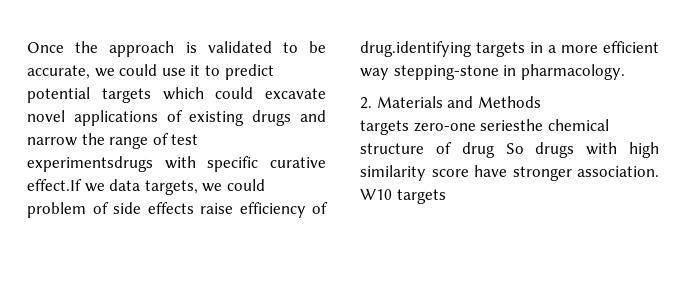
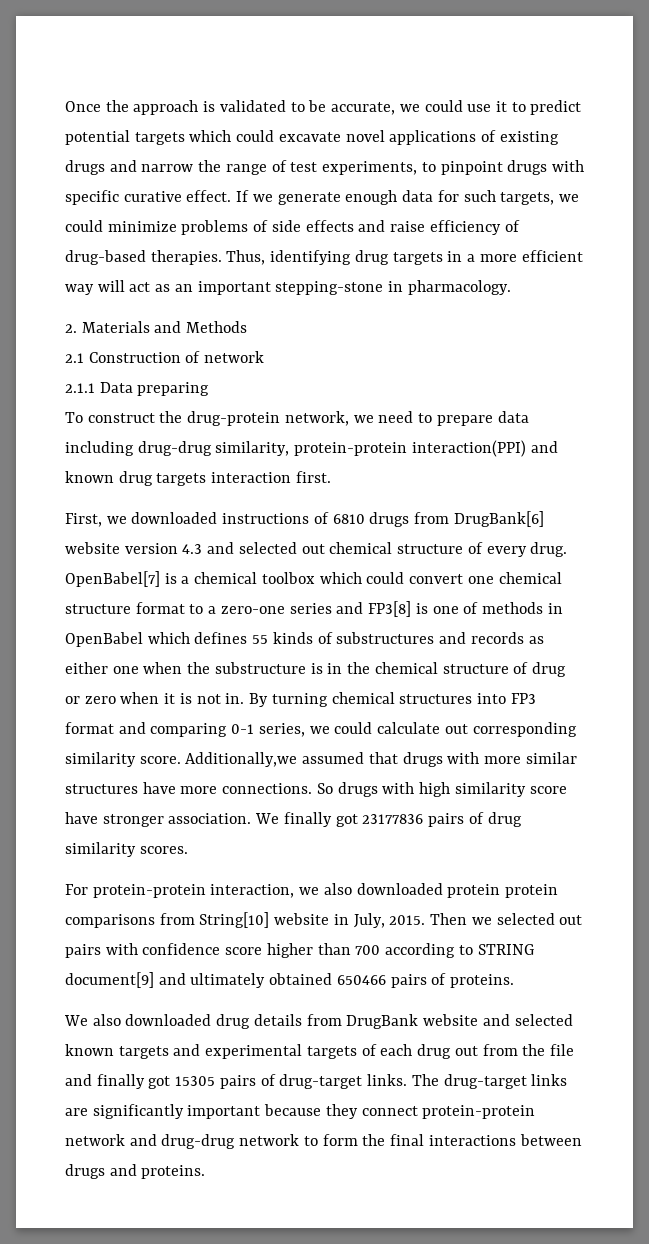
[27,156,327,172] [27,179,141,192] experimentsdrugs with specific curative effect.If we data -> [322,160,584,175] [65,190,496,205] experiments, to pinpoint drugs with specific curative effect. If we generate enough data for such
[27,202,86,218] problem -> [107,220,249,235] minimize problems
(194, 208) none -> [358,220,386,232] and
[360,41,472,57] drug.identifying -> [65,250,389,265] drug-based therapies. Thus, identifying drug
(389, 74) none -> [97,280,271,295] will act as an important
[360,119,609,135] [360,142,495,158] targets zero-one seriesthe chemical structure of drug -> [65,351,265,363] [65,382,210,396] [65,411,529,426] [65,440,558,457] [65,471,331,486] [65,511,544,527] [65,542,568,557] [65,571,562,587] [65,601,563,617] [65,632,544,647] [65,662,566,677] [65,692,536,707] [65,722,577,737] [65,752,577,767] [65,782,313,794] 2.1 Construction of network // 2.1.1 Data preparing // To construct the drug-protein network, we need to prepare data including drug-drug similarity, protein-protein interaction(PPI) and known drug targets interaction first. // First, we downloaded instructions of 6810 drugs from DrugBank[6] website version 4.3 and selected out chemical structure of every drug. OpenBabel[7] is a chemical toolbox which could convert one chemical structure format to a zero-one series and FP3[8] is one of methods in OpenBabel which defines 55 kinds of substructures and records as either one when the substructure is in the chemical structure of drug or zero when it is not in. By turning chemical structures into FP3 format and comparing 0-1 series, we could calculate out corresponding similarity score. Additionally,we assumed that drugs with more similar structures have more connections.
[360,189,446,204] W10 targets -> [255,812,522,827] [65,842,188,857] [65,883,559,898] [65,912,583,928] [65,943,534,958] [65,972,515,988] [64,1014,573,1029] [65,1044,574,1059] [65,1074,568,1089] [65,1104,536,1119] [65,1134,582,1149] [65,1164,206,1179] We finally got 23177836 pairs of drug similarity scores. // For protein-protein interaction, we also downloaded protein protein comparisons from String[10] website in July, 2015. Then we selected out pairs with confidence score higher than 700 according to STRING document[9] and ultimately obtained 650466 pairs of proteins. // We also downloaded drug details from DrugBank website and selected known targets and experimental targets of each drug out from the file and finally got 15305 pairs of drug-target links. The drug-target links are significantly important because they connect protein-protein network and drug-drug network to form the final interactions between drugs and proteins.

